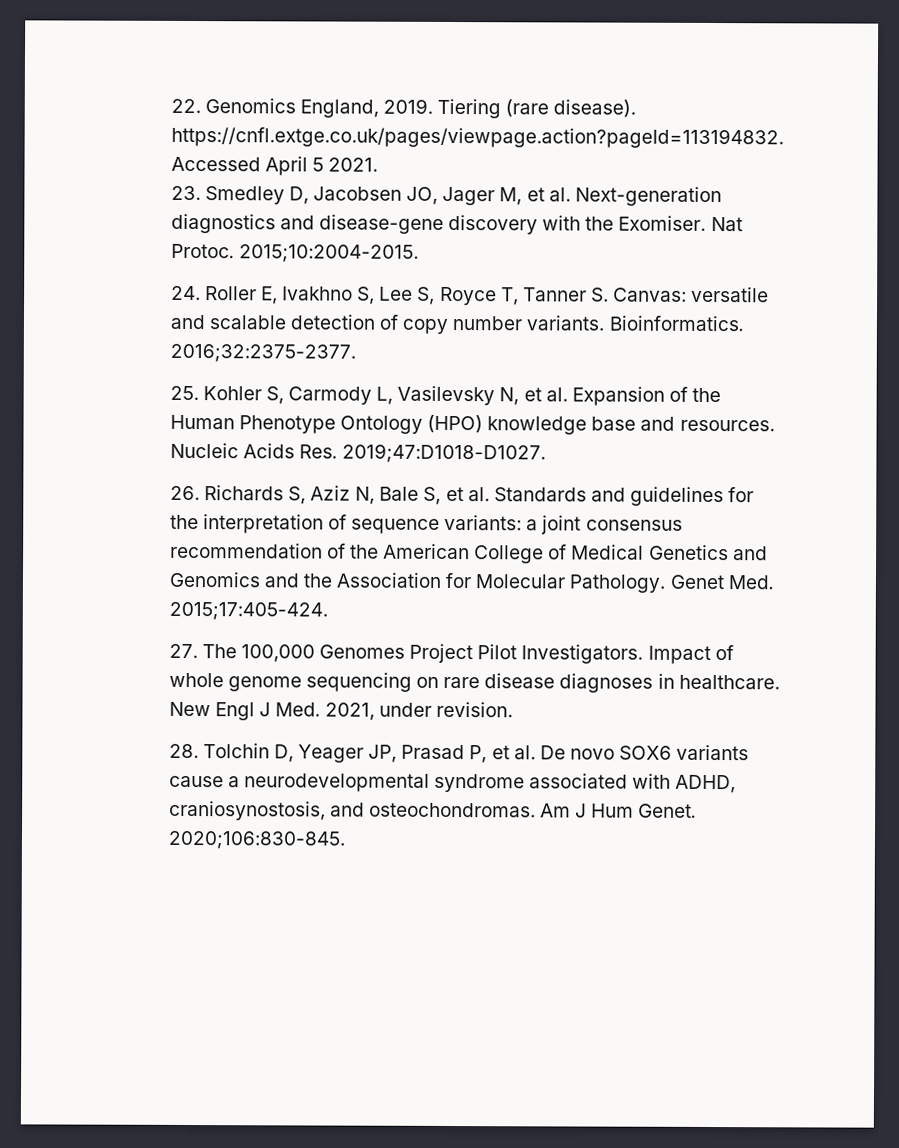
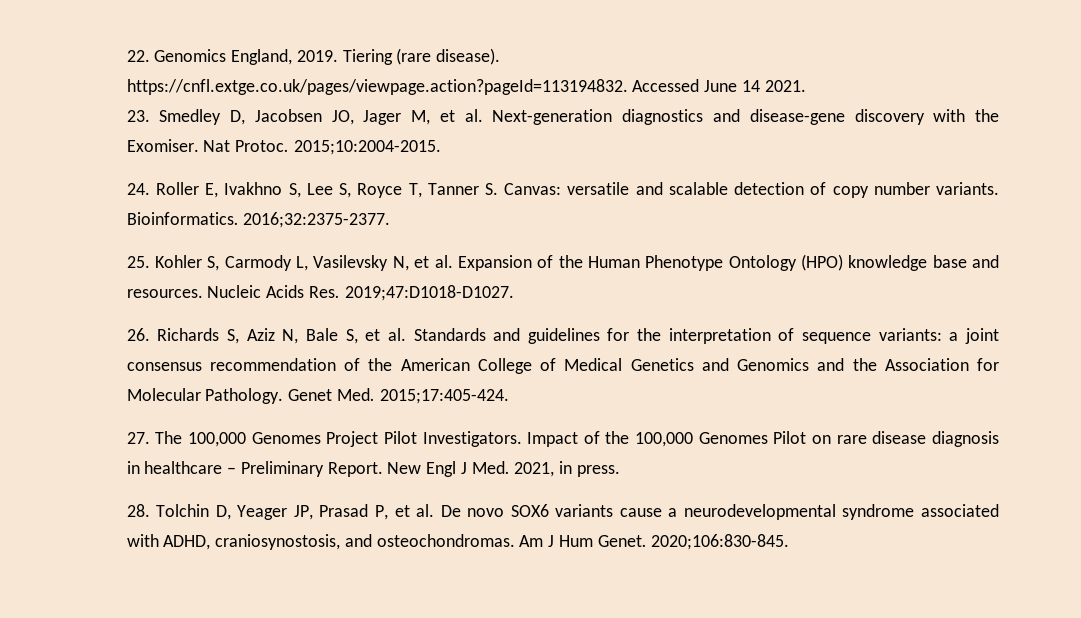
[264,156,324,176] April 5 -> [704,80,760,92] June 14
[168,672,780,693] whole genome sequencing on rare disease diagnoses in healthcare. -> [605,431,999,447] [126,461,383,477] the 100,000 Genomes Pilot on rare disease diagnosis in healthcare – Preliminary Report.
[379,701,514,718] under revision. -> [558,461,620,477] in press.

